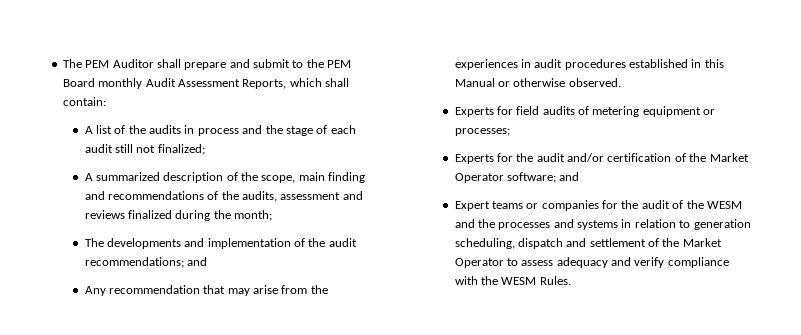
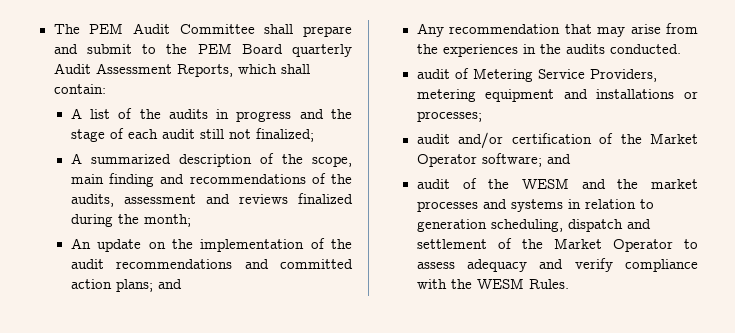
[112,59,154,68] Auditor -> [132,23,255,34] Audit Committee
[98,78,143,89] monthly -> [292,44,352,57] quarterly
[197,128,239,136] process -> [236,111,292,122] progress
[84,238,357,249] [84,257,184,268] The developments and implementation of the audit recommendations; -> [70,238,352,252] [70,259,353,269] [70,279,153,292] An update on the implementation of the audit recommendations and committed action plans;
[534,59,724,70] [454,78,621,87] [454,106,701,117] audit procedures established in this Manual or otherwise observed. // Experts for field audits of metering equipment -> [539,44,681,54] [416,68,657,82] [416,89,675,102] the audits conducted. // audit of Metering Service Providers, metering equipment and installations
[454,153,534,164] Experts for the -> (482, 116) none
[454,200,639,211] Expert teams or companies for the -> (571, 159) none
(495, 223) none -> [651,179,698,189] market

